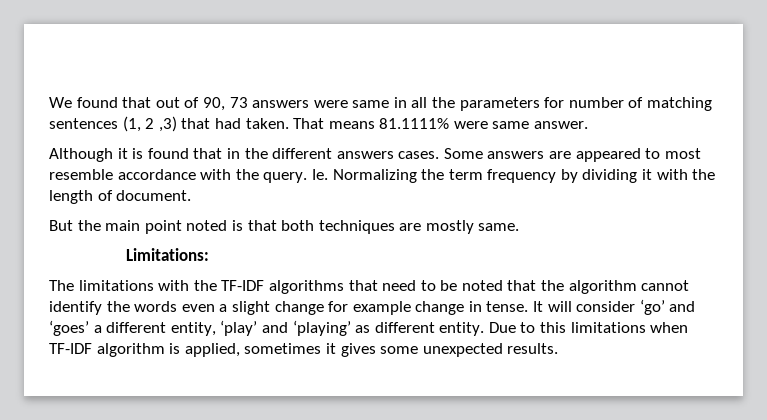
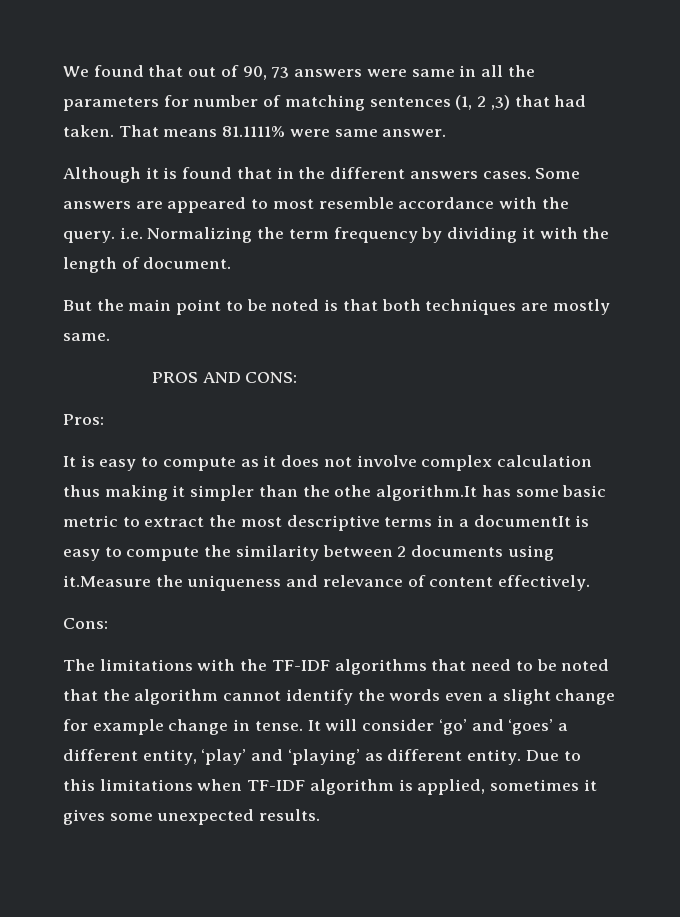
[311,169,328,180] Ie. -> [119,227,143,239] i.e.
(182, 227) none -> [225,299,267,311] to be
[126,248,210,261] Limitations: -> [151,372,298,383] [63,414,104,425] [63,455,592,471] [63,485,607,501] [63,515,590,531] [63,545,554,561] [63,575,591,591] [63,618,108,629] PROS AND CONS: // Pros: // It is easy to compute as it does not involve complex calculation thus making it simpler than the othe algorithm.It has some basic metric to extract the most descriptive terms in a documentIt is easy to compute the similarity between 2 documents using it.Measure the uniqueness and relevance of content effectively. // Cons:

